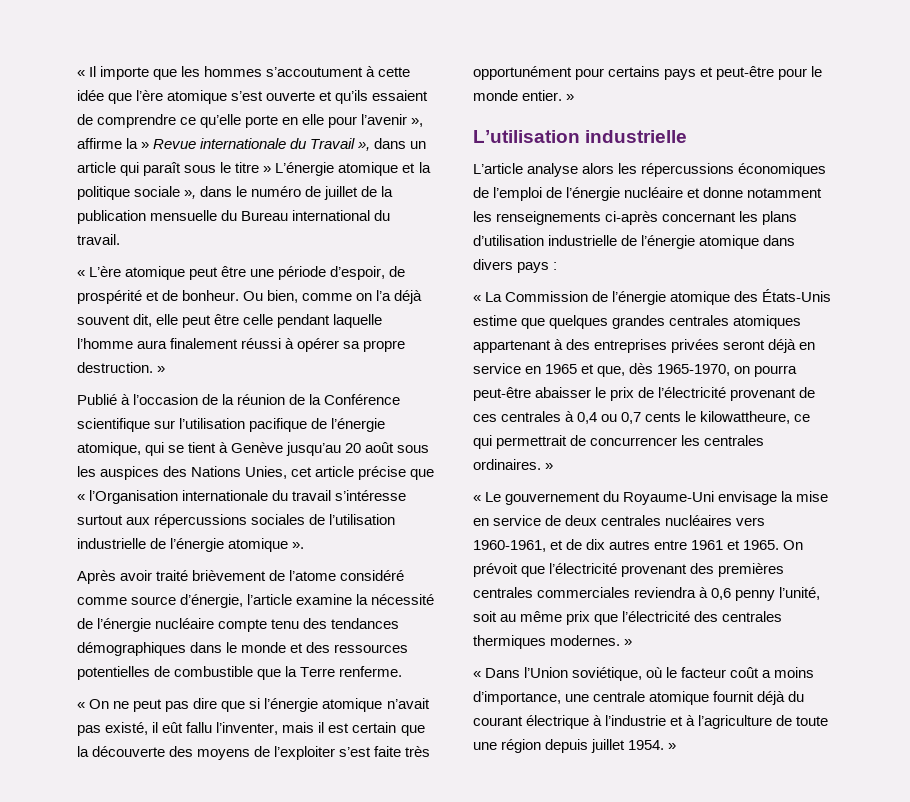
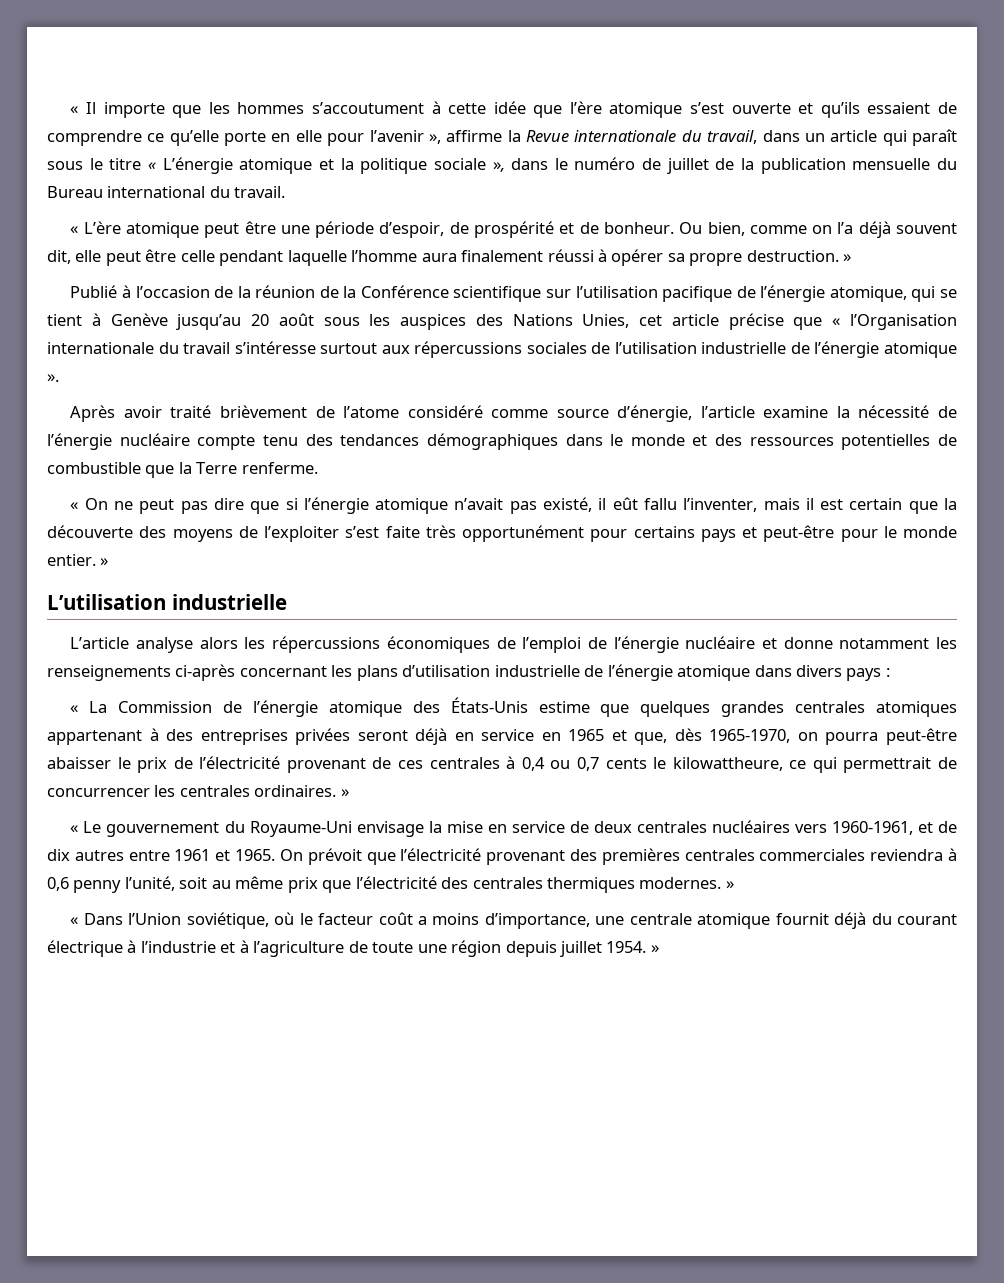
[141,142,150,149] » -> (521, 136) none
[310,138,371,151] Travail », -> [707,130,758,144] travail,
[263,166,272,173] » -> [147,162,156,170] «

